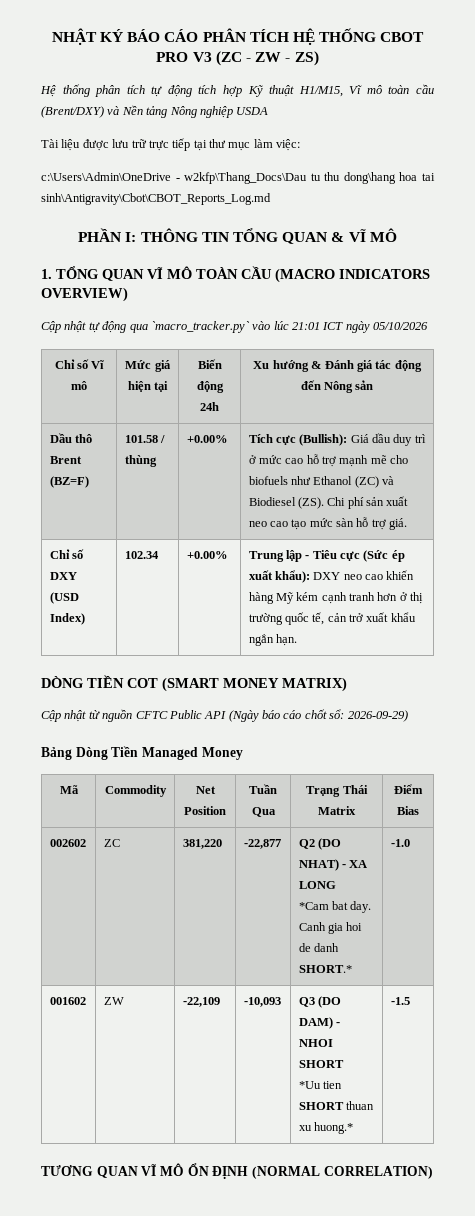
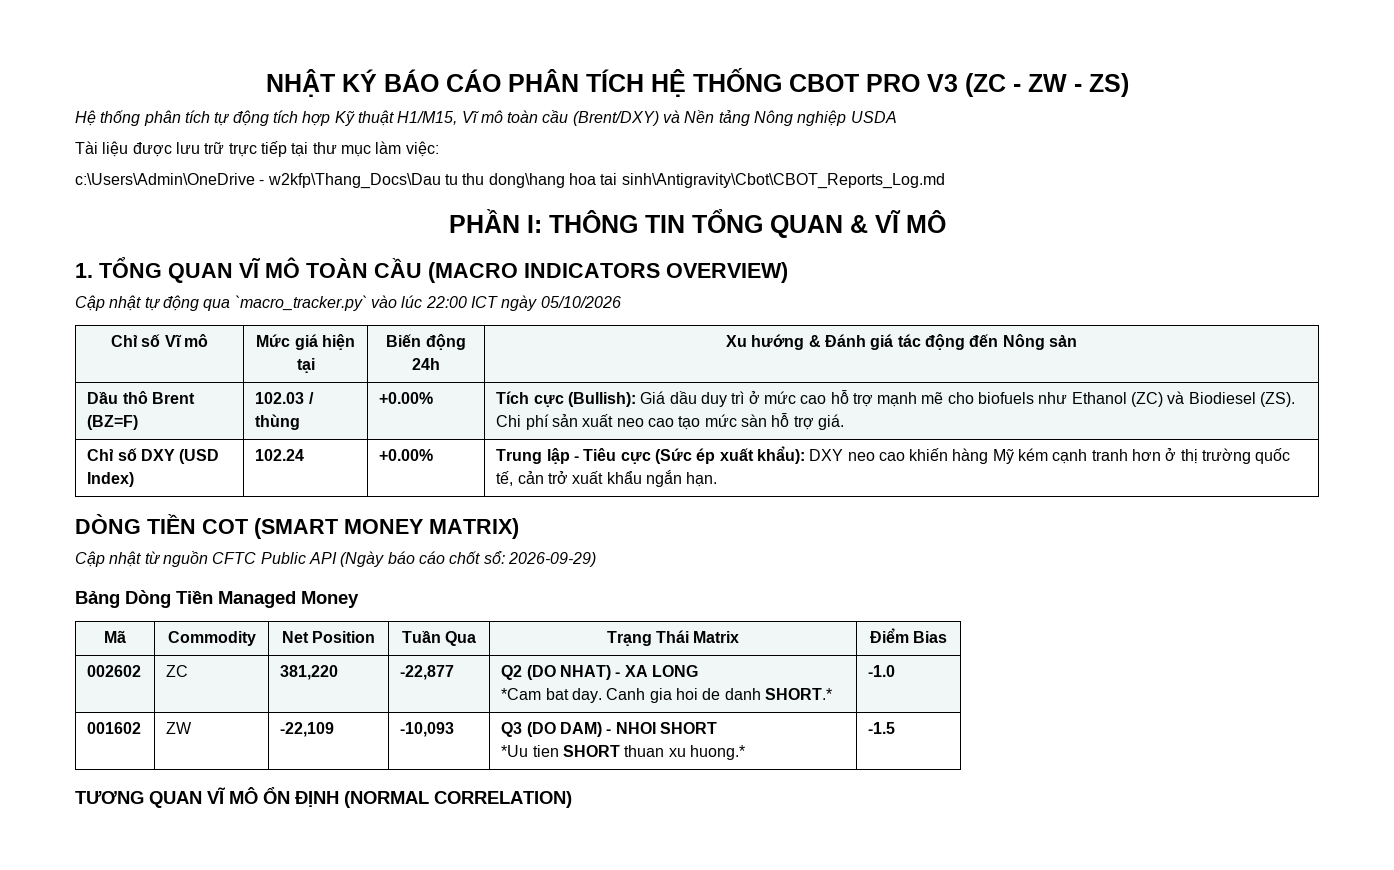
[292,322,320,330] 21:01 -> [425,296,467,308] 22:00
[124,435,158,443] 101.58 -> [255,392,305,404] 102.03
[124,551,159,559] 102.34 -> [255,449,305,461] 102.24

